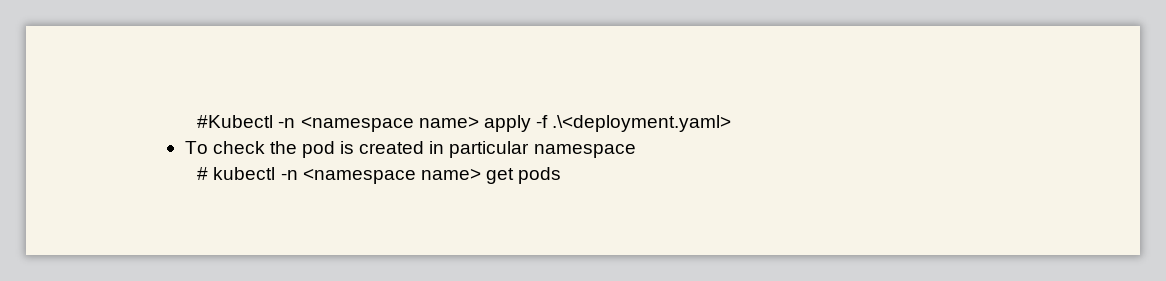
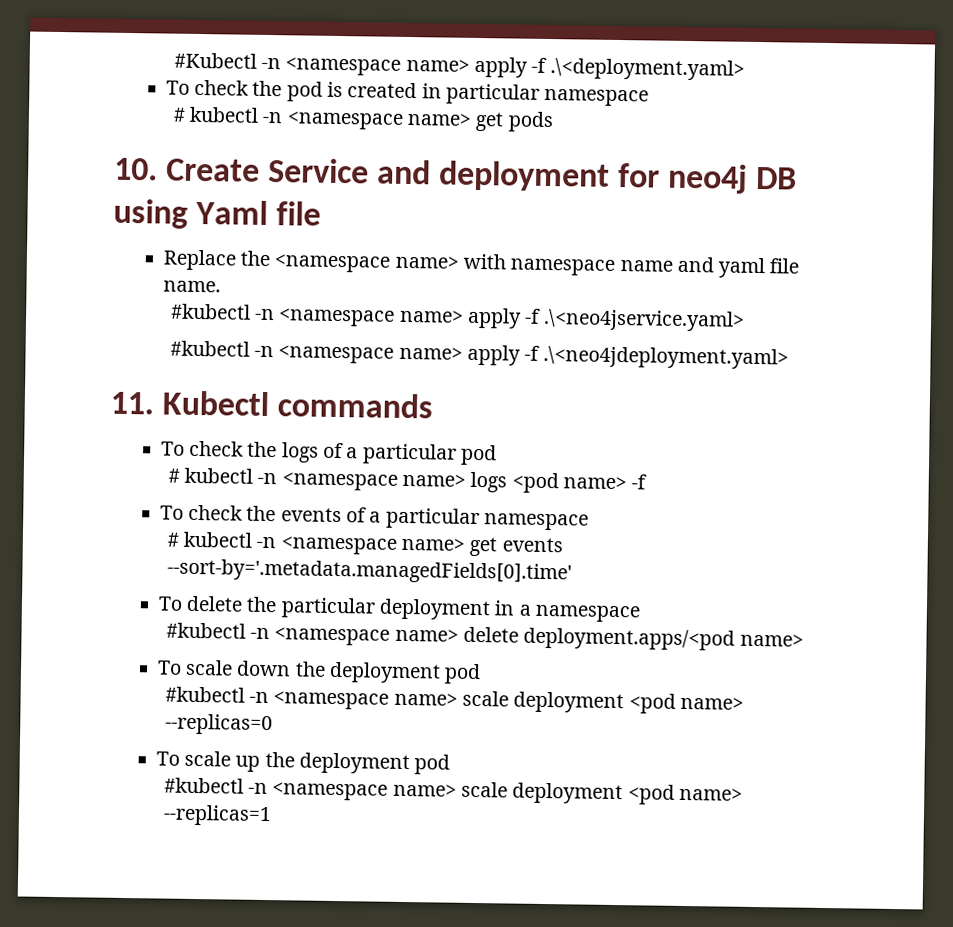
(562, 175) none -> [114,157,798,194] [113,198,322,229] [162,249,800,279] [162,280,221,293] [170,303,745,332] [169,340,789,370] [110,390,434,419] [160,440,497,466] [167,467,648,494] [159,504,589,531] [166,531,563,557] [166,558,572,585] [157,595,640,623] [165,622,804,651] [156,659,482,685] [164,686,744,714] [164,713,273,736] [155,750,451,775] [163,777,743,805] [162,804,272,827] // 10. Create Service and deployment for neo4j DB using Yaml file // Replace the <namespace name> with namespace name and yaml file name. // #kubectl -n <namespace name> apply -f .\<neo4jservice.yaml> // #kubectl -n <namespace name> apply -f .\<neo4jdeployment.yaml> // 11. Kubectl commands // To check the logs of a particular pod // # kubectl -n <namespace name> logs <pod name> -f // To check the events of a particular namespace // # kubectl -n <namespace name> get events --sort-by='.metadata.managedFields[0].time' // To delete the particular deployment in a namespace // #kubectl -n <namespace name> delete deployment.apps/<pod name> // To scale down the deployment pod // #kubectl -n <namespace name> scale deployment <pod name> --replicas=0 // To scale up the deployment pod // #kubectl -n <namespace name> scale deployment <pod name> --replicas=1

